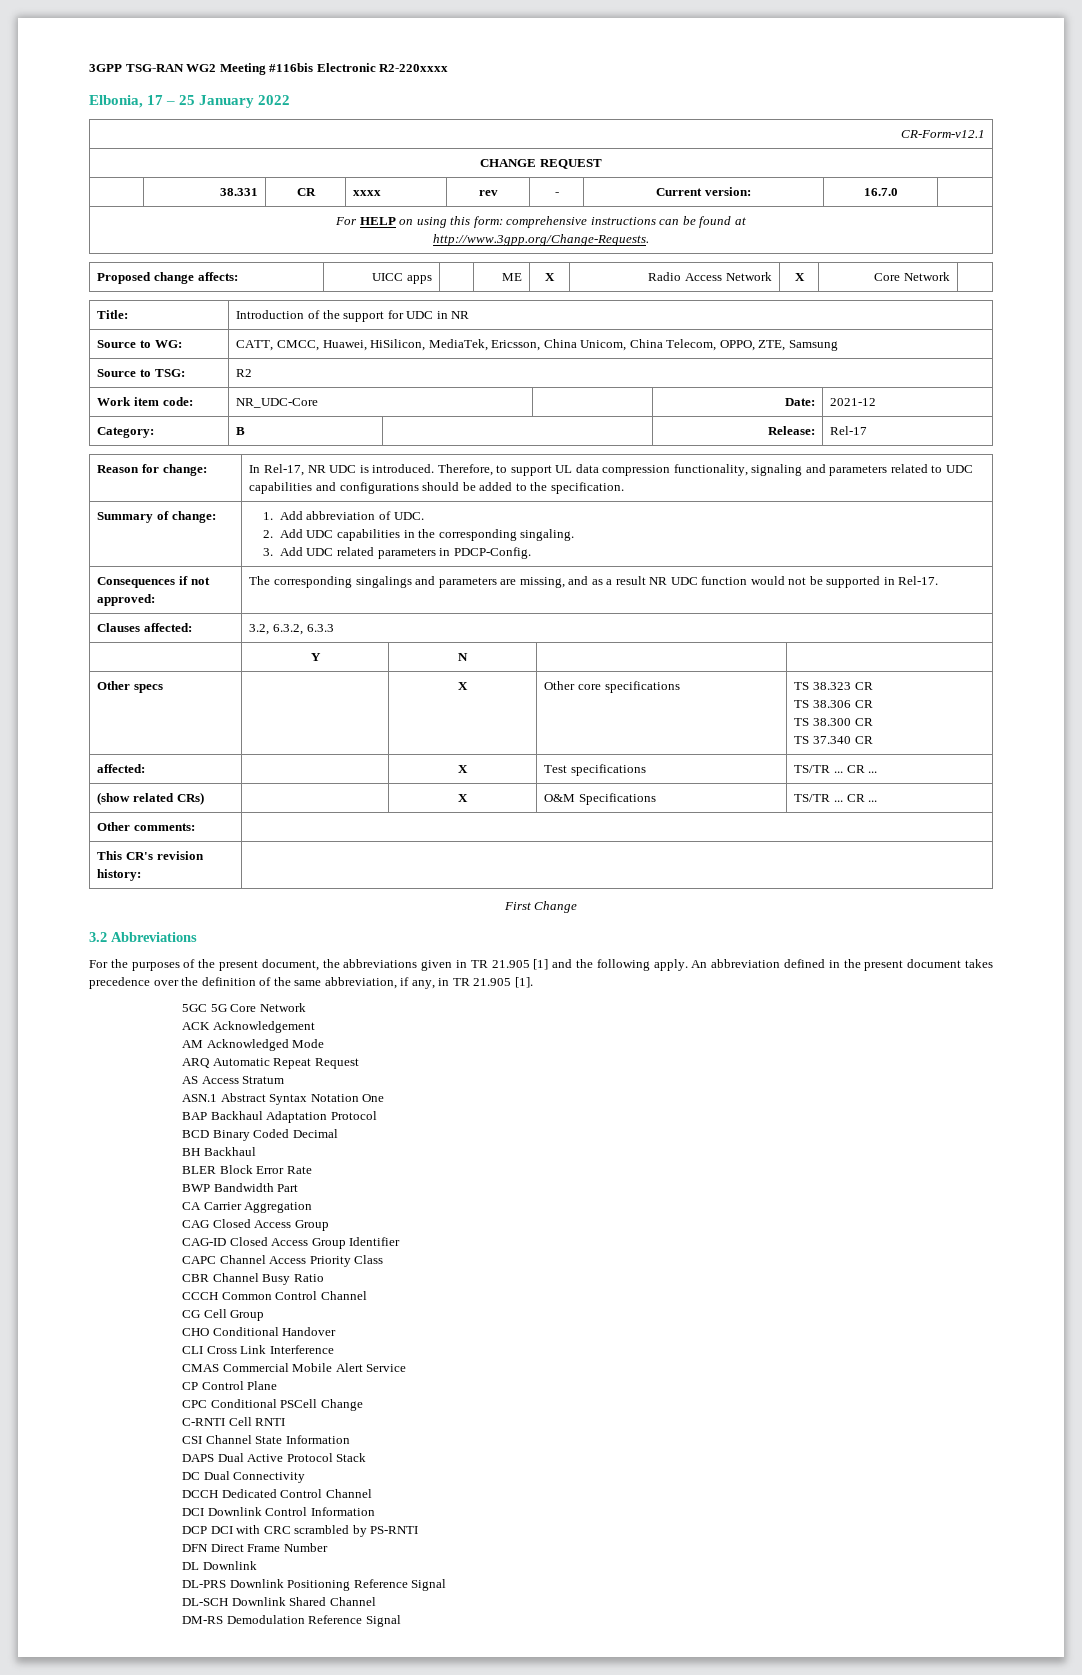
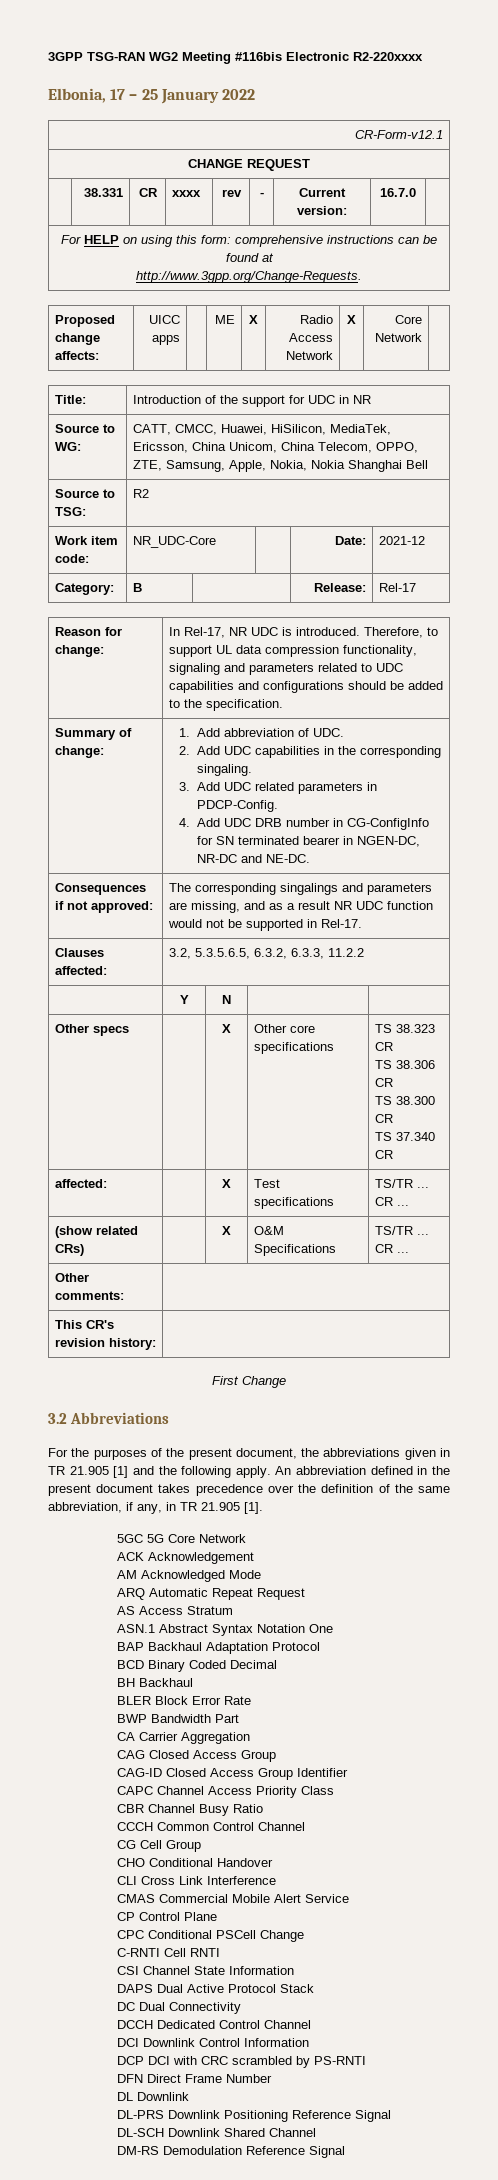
[788,340,838,351] Samsung -> [165,460,428,472] Samsung, Apple, Nokia, Nokia Shanghai Bell
(531, 553) none -> [179,818,429,830] [196,836,420,847] [196,854,310,863] // 4. Add UDC DRB number in CG-ConfigInfo for SN terminated bearer in NGEN-DC, NR-DC and NE-DC.
[273,624,334,635] 6.3.2, 6.3.3 -> [194,948,364,959] 5.3.5.6.5, 6.3.2, 6.3.3, 11.2.2

